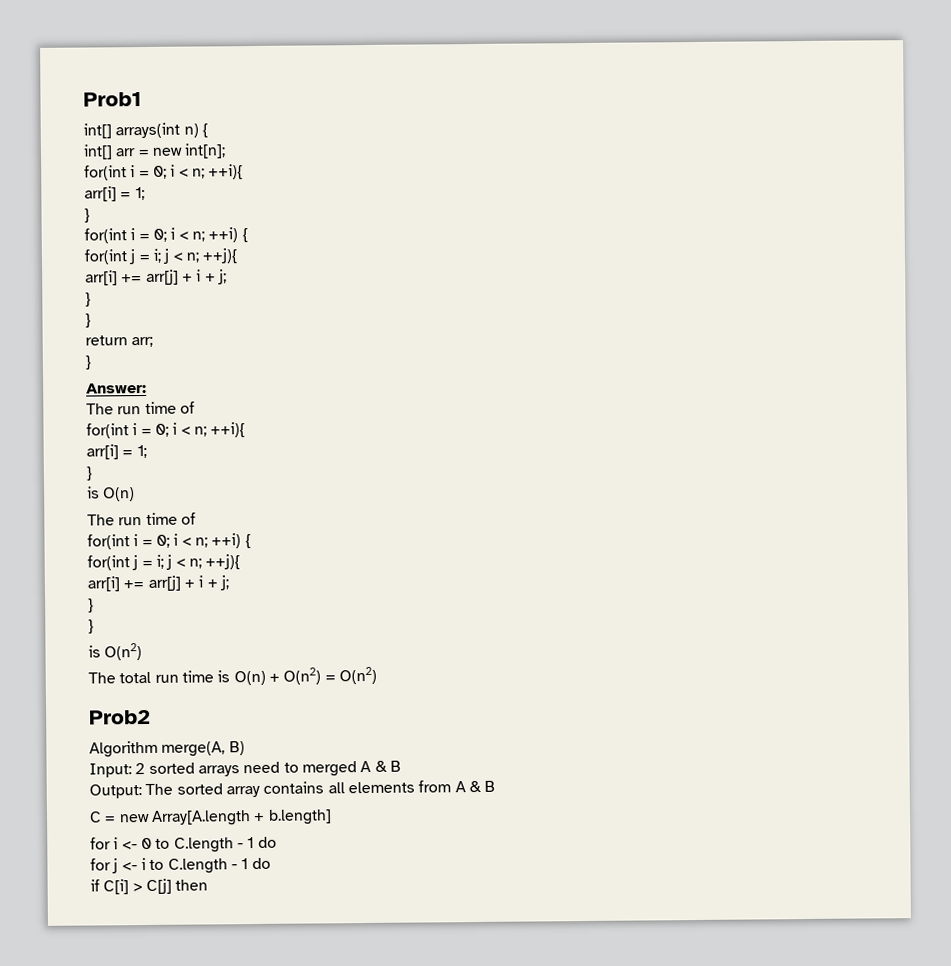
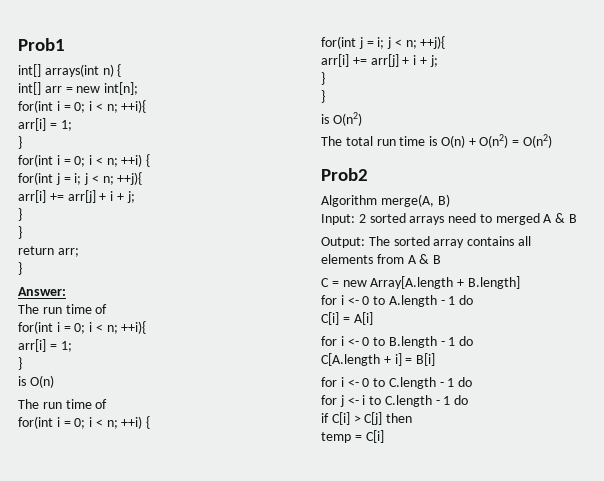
[267,809,332,825] b.length] -> [467,276,520,289] [321,295,474,307] [321,312,373,325] [321,336,474,348] [321,353,436,366] B.length] // for i <- 0 to A.length - 1 do // C[i] = A[i] // for i <- 0 to B.length - 1 do // C[A.length + i] = B[i]
(209, 885) none -> [321,430,384,443] // temp = C[i]

